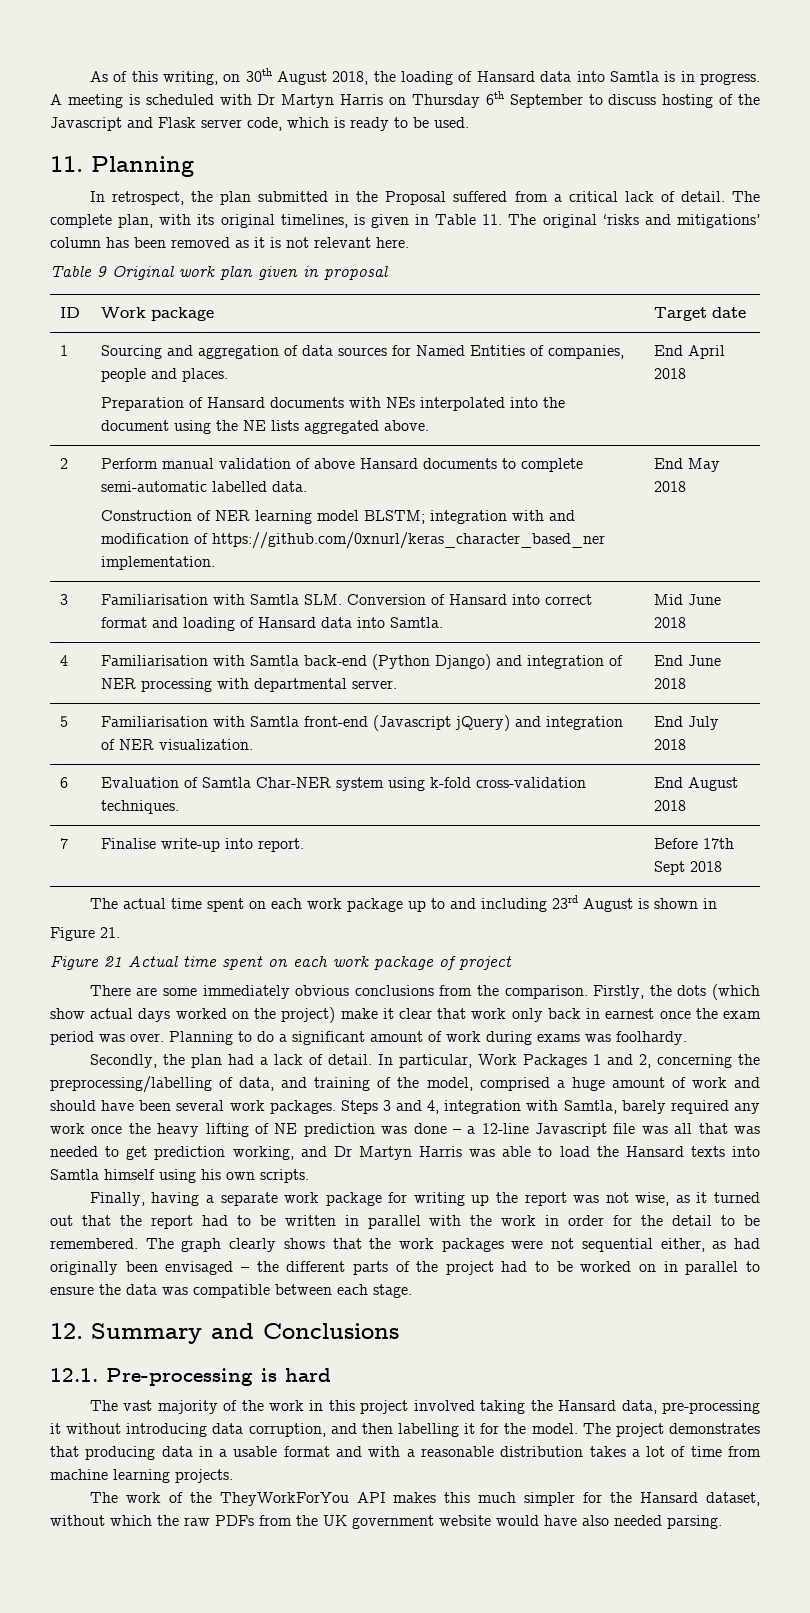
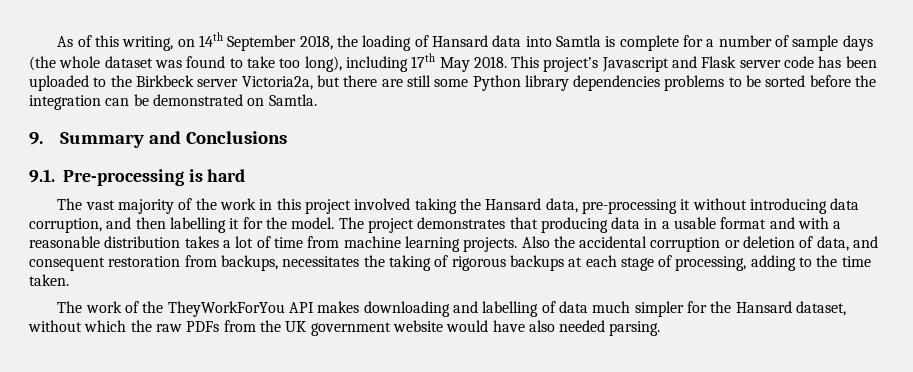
[245,68,328,85] 30th August -> [199,32,297,51] 14th September
[680,71,760,85] [50,91,760,108] [50,117,469,131] [50,156,194,177] [89,191,761,205] [50,214,760,228] [50,237,409,248] [50,266,388,280] [60,307,81,318] [101,307,215,321] [654,307,747,321] [60,345,69,356] [101,345,625,359] [101,368,229,382] [101,397,566,411] [101,420,430,434] [654,345,726,359] [654,368,687,379] [60,458,69,469] [101,458,584,472] [101,481,308,492] [101,510,576,524] [101,532,606,549] [101,556,216,570] [654,458,721,472] [654,481,687,492] [60,594,69,605] [101,594,593,605] [101,617,444,631] [654,594,722,605] [654,617,687,628] [60,655,69,666] [101,654,624,670] [101,678,398,692] [654,655,722,666] [654,678,687,689] [60,716,69,727] [101,715,624,731] [101,739,254,750] [654,716,720,730] [654,739,687,750] [60,777,69,788] [101,777,587,791] [101,800,180,814] [654,777,739,791] [654,800,687,811] [60,838,69,849] [101,838,305,852] [654,838,735,849] [654,861,723,875] [89,895,717,912] [50,927,120,941] [50,956,512,970] [89,984,760,1000] [50,1007,761,1023] [50,1031,687,1045] [89,1054,760,1068] [50,1076,760,1093] [50,1100,760,1114] [50,1123,761,1137] [50,1146,760,1160] [50,1169,309,1183] [89,1192,760,1206] [50,1215,760,1229] [50,1238,760,1252] [50,1261,760,1275] [50,1284,412,1298] [50,1323,83,1339] in progress. A meeting is scheduled with Dr Martyn Harris on Thursday 6th September to discuss hosting of the Javascript and Flask server code, which is ready to be used. // 11. Planning // In retrospect, the plan submitted in the Proposal suffered from a critical lack of detail. The complete plan, with its original timelines, is given in Table 11. The original ‘risks and mitigations’ column has been removed as it is not relevant here. // Table 9 Original work plan given in proposal // ID | Work package | Target date // 1 | Sourcing and aggregation of data sources for Named Entities of companies, people and places. // Preparation of Hansard documents with NEs interpolated into the document using the NE lists aggregated above. | End April 2018 // 2 | Perform manual validation of above Hansard documents to complete semi-automatic labelled data. // Construction of NER learning model BLSTM; integration with and modification of https://github.com/0xnurl/keras_character_based_ner implementation. | End May 2018 // 3 | Familiarisation with Samtla SLM. Conversion of Hansard into correct format and loading of Hansard data into Samtla. | Mid June 2018 // 4 | Familiarisation with Samtla back-end (Python Django) and integration of NER processing with departmental server. | End June 2018 // 5 | Familiarisation with Samtla front-end (Javascript jQuery) and integration of NER visualization. | End July 2018 // 6 | Evaluation of Samtla Char-NER system using k-fold cross-validation techniques. | End August 2018 // 7 | Finalise write-up into report. | Before 17th Sept 2018 // The actual time spent on each work package up to and including 23rd August is shown in // Figure 21. // Figure 21 Actual time spent on each work package of project // There are some immediately obvious conclusions from the comparison. Firstly, the dots (which show actual days worked on the project) make it clear that work only back in earnest once the exam period was over. Planning to do a significant amount of work during exams was foolhardy. // Secondly, the plan had a lack of detail. In particular, Work Packages 1 and 2, concerning the preprocessing/labelling of data, and training of the model, comprised a huge amount of work and should have been several work packages. Steps 3 and 4, integration with Samtla, barely required any work once the heavy lifting of NE prediction was done – a 12-line Javascript file was all that was needed to get prediction working, and Dr Martyn Harris was able to load the Hansard texts into Samtla himself using his own scripts. // Finally, having a separate work package for writing up the report was not wise, as it turned out that the report had to be written in parallel with the work in order for the detail to be remembered. The graph clearly shows that the work packages were not sequential either, as had originally been envisaged – the different parts of the project had to be worked on in parallel to ensure the data was compatible between each stage. // 12. -> [619,35,873,51] [29,53,877,72] [29,75,877,91] [29,94,317,110] [29,132,43,145] complete for a number of sample days (the whole dataset was found to take too long), including 17th May 2018. This project’s Javascript and Flask server code has been uploaded to the Birkbeck server Victoria2a, but there are still some Python library dependencies problems to be sorted before the integration can be demonstrated on Samtla. // 9.
[50,1368,98,1382] 12.1. -> [29,169,55,183] 9.1.
(233, 1476) none -> [521,236,879,252] [29,255,871,271] [29,274,69,286] Also the accidental corruption or deletion of data, and consequent restoration from backups, necessitates the taking of rigorous backups at each stage of processing, adding to the time taken.
[444,1492,471,1503] this -> [363,301,589,317] downloading and labelling of data

